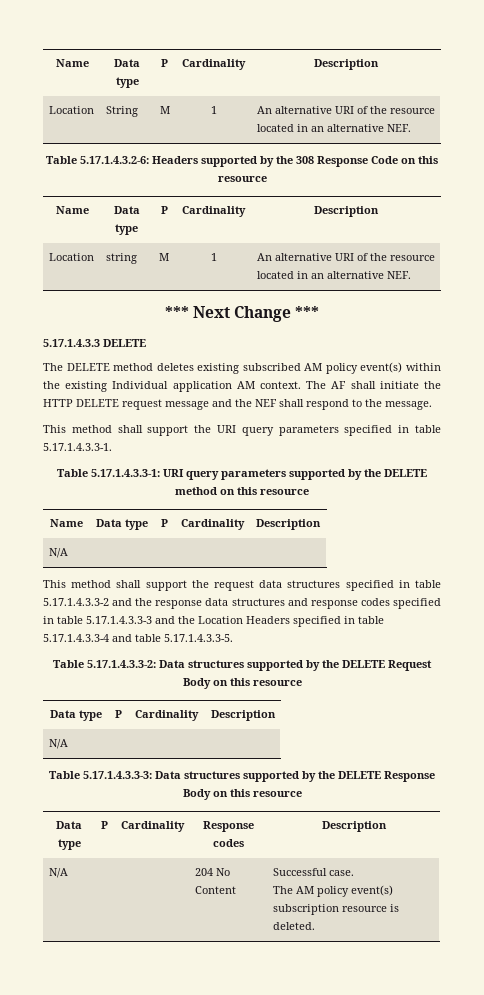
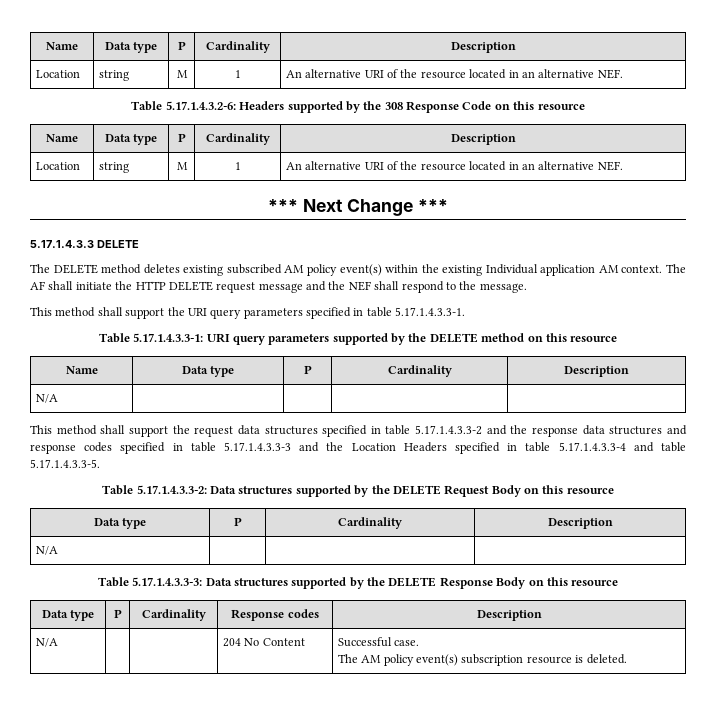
[55,59,89,67] [114,59,140,67] [115,77,139,88] [161,59,168,67] [182,59,246,70] [314,59,380,70] [48,106,94,114] [105,106,138,117] Name | Data type | P | Cardinality | Description // Location | String -> [46,42,78,50] [104,42,158,53] [177,41,186,50] [205,41,270,53] [450,42,516,53] [35,70,80,78] [98,70,129,81] Name | Data type | P | Cardinality | Description // Location | string

